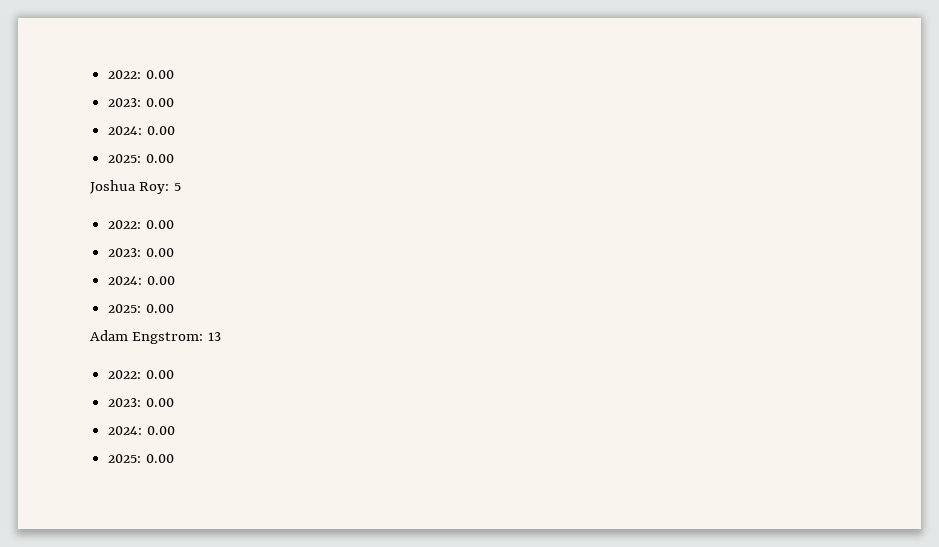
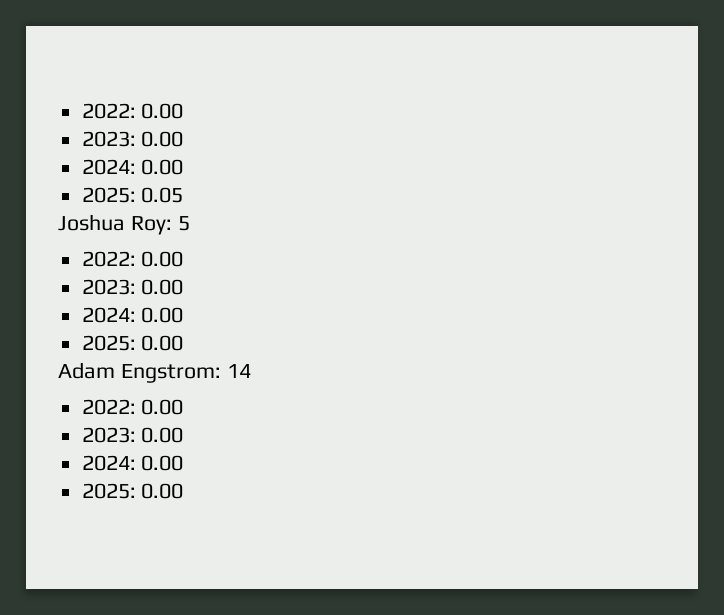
[108,70,174,79] [108,98,174,107] [108,126,175,135] [108,154,174,163] 2022: 0.00 // 2023: 0.00 // 2024: 0.00 // 2025: 0.00 -> [81,103,184,119] [81,131,184,147] [81,159,184,175] [81,187,184,203] 2022: 0.00 // 2023: 0.00 // 2024: 0.00 // 2025: 0.05
[207,332,221,341] 13 -> [226,364,251,378] 14

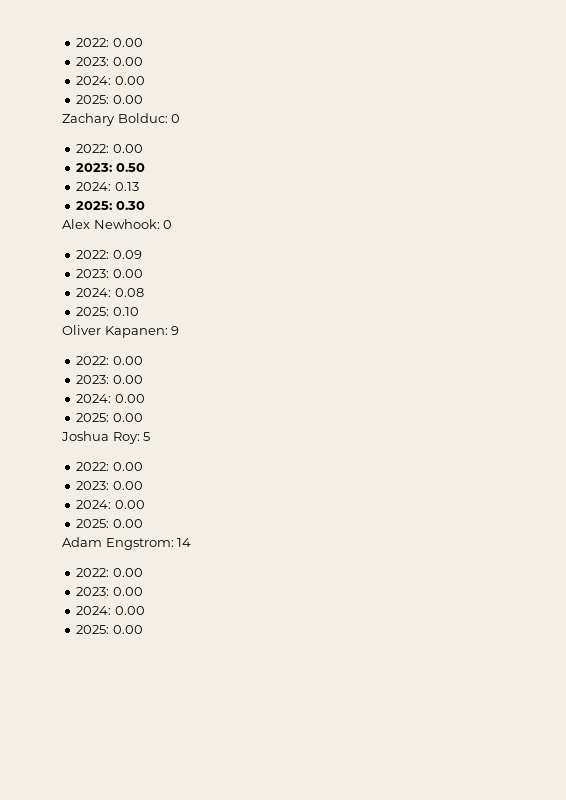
[81,103,184,119] [81,131,184,147] [81,159,184,175] [81,187,184,203] 2022: 0.00 // 2023: 0.00 // 2024: 0.00 // 2025: 0.05 -> [76,38,143,47] [76,57,143,66] [76,76,145,85] [76,95,143,104] [62,113,181,126] [76,144,143,153] [76,163,145,172] [76,182,139,191] [76,201,145,210] [62,219,173,229] [76,250,142,259] [76,269,143,278] [76,288,144,297] [76,307,139,316] [62,325,180,338] [76,356,143,365] [76,375,143,384] [76,394,145,403] [76,413,143,422] 2022: 0.00 // 2023: 0.00 // 2024: 0.00 // 2025: 0.00 // Zachary Bolduc: 0 // 2022: 0.00 // 2023: 0.50 // 2024: 0.13 // 2025: 0.30 // Alex Newhook: 0 // 2022: 0.09 // 2023: 0.00 // 2024: 0.08 // 2025: 0.10 // Oliver Kapanen: 9 // 2022: 0.00 // 2023: 0.00 // 2024: 0.00 // 2025: 0.00

